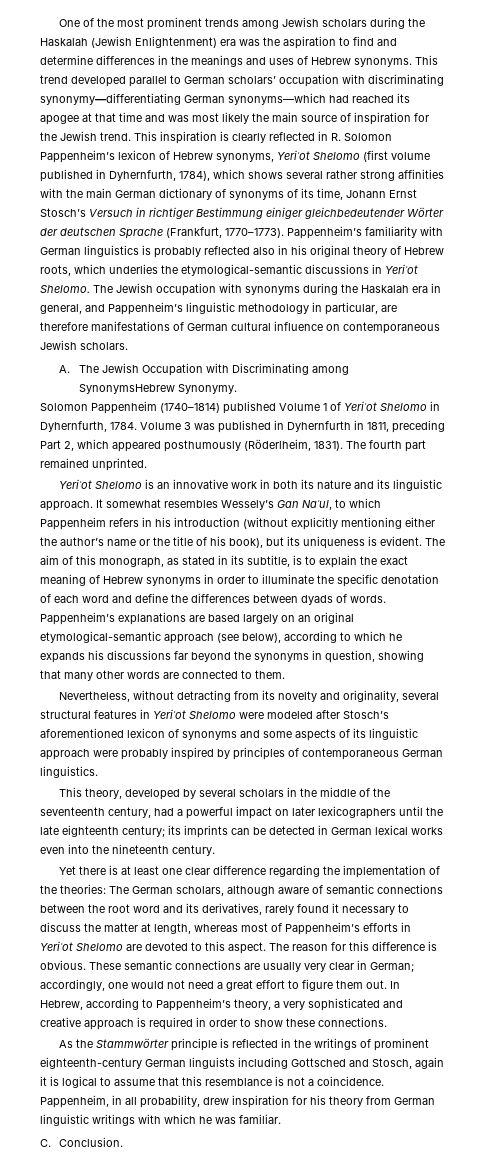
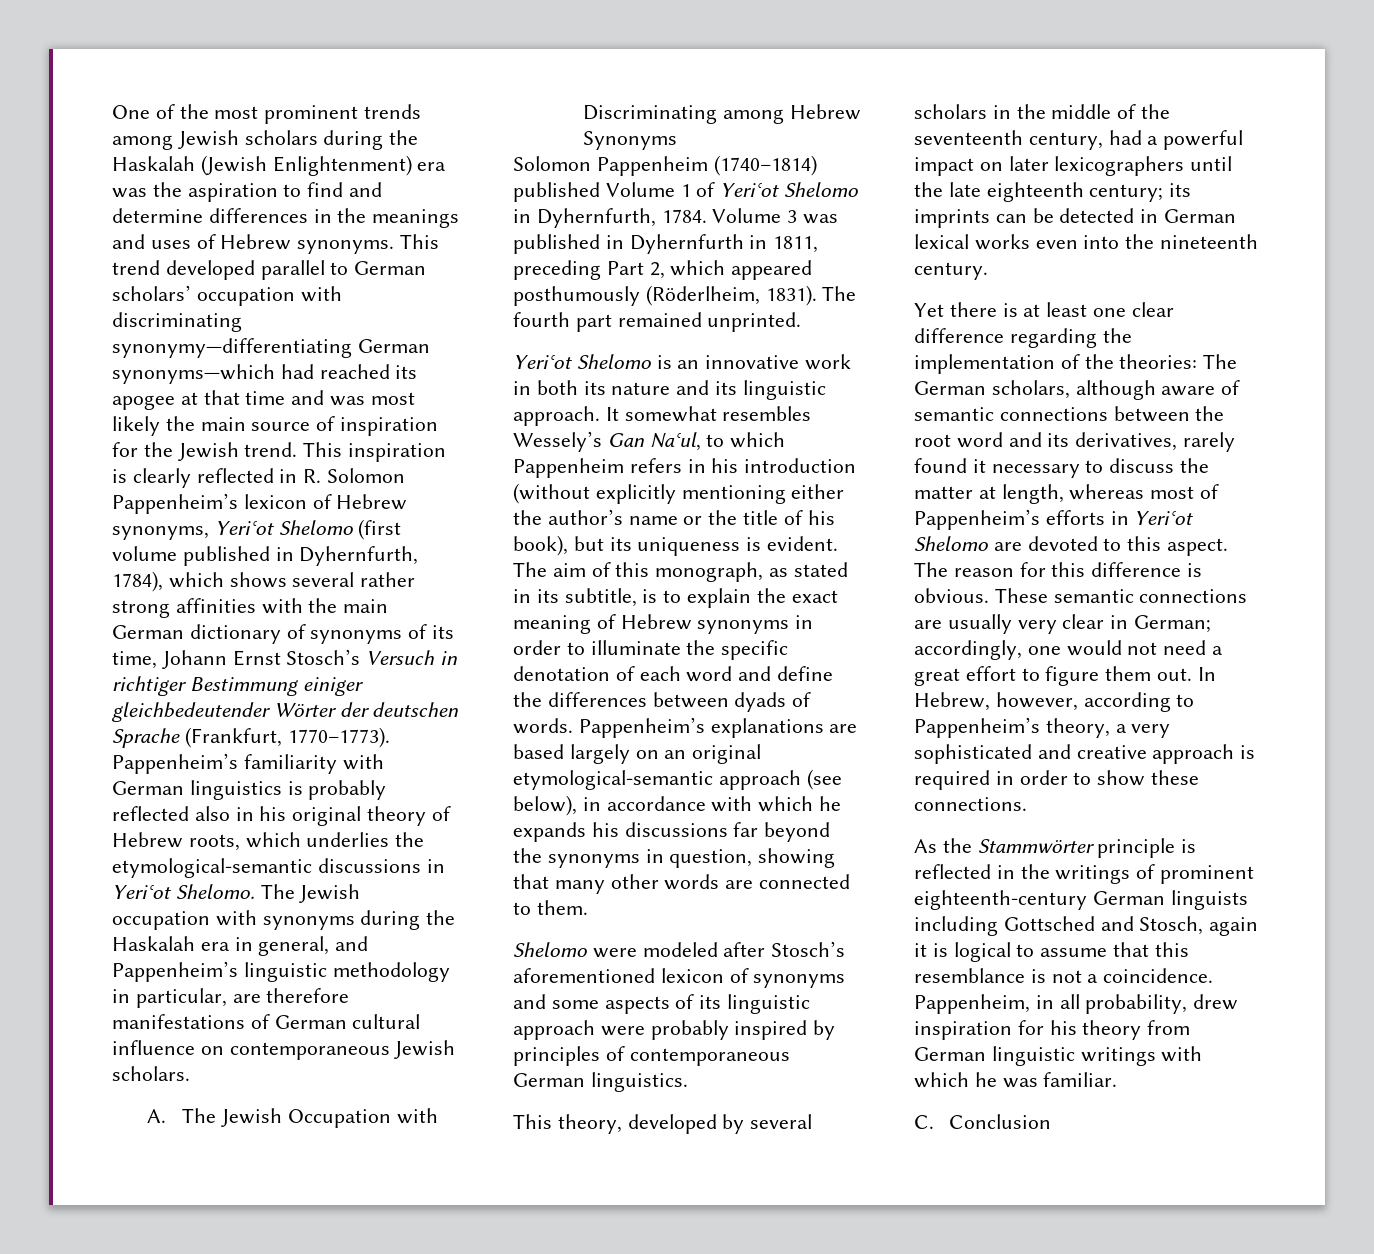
[78,384,237,394] SynonymsHebrew Synonymy. -> [789,104,861,120] [583,131,678,150] Hebrew Synonyms
[284,631,351,643] according to -> [582,796,753,812] in accordance with
[58,690,439,702] [40,709,186,719] Nevertheless, without detracting from its novelty and originality, several structural features in Yeriʿot -> (588, 907) none
(83, 1005) none -> [995,692,1078,711] however,
[59,1137,124,1147] Conclusion. -> [949,1114,1052,1129] Conclusion

